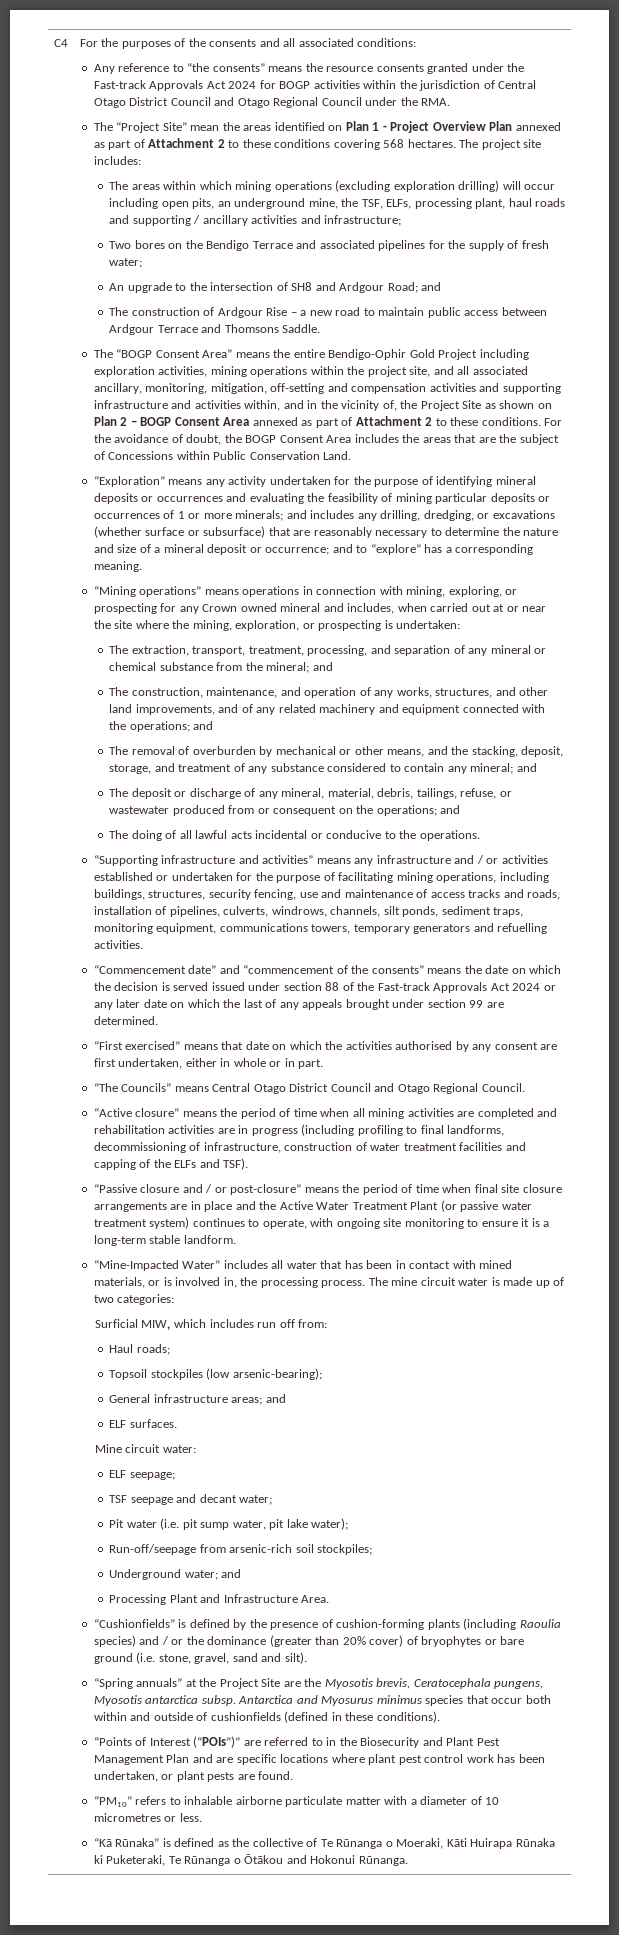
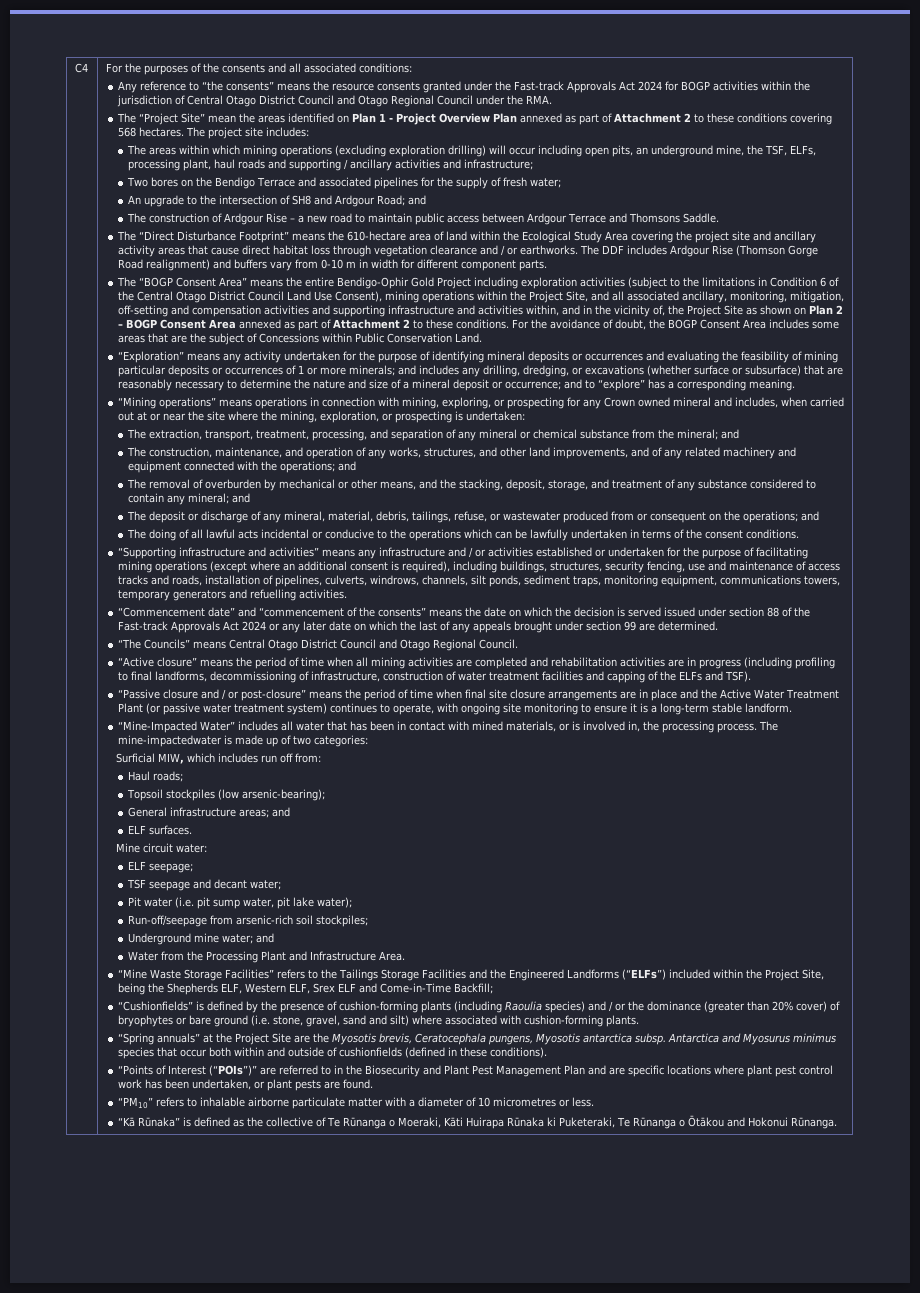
(321, 328) none -> [116,231,816,243] [117,245,818,257] [117,259,547,271] // The “Direct Disturbance Footprint” means the 610-hectare area of land within the Ecological Study Area covering the project site and ancillary activity areas that cause direct habitat loss through vegetation clearance and / or earthworks. The DDF includes Ardgour Rise (Thomson Gorge Road realignment) and buffers vary from 0-10 m in width for different component parts.
[158,366,208,377] activities, -> [579,277,839,289] [117,291,382,303] activities (subject to the limitations in Condition 6 of the Central Otago District Council Land Use Consent),
[367,366,431,377] project site, -> [528,291,588,303] Project Site,
[402,434,420,443] the -> [811,321,839,329] some
[419,830,480,841] operations. -> [409,529,800,541] operations which can be lawfully undertaken in terms of the consent conditions.
[436,872,497,883] operations, -> [154,561,450,573] operations (except where an additional consent is required),
[93,1041,558,1052] [93,1058,324,1069] // “First exercised” means that date on which the activities authorised by any consent are first undertaken, either in whole or in part. -> (718, 626) none
[391,1277,489,1286] mine circuit water -> [117,735,222,747] mine-impactedwater
(182, 1574) none -> [194,933,220,943] mine
(242, 1573) none -> [128,951,204,961] Water from the
(330, 1599) none -> [117,969,824,981] [117,983,493,995] // “Mine Waste Storage Facilities” refers to the Tailings Storage Facilities and the Engineered Landforms (“ELFs”) included within the Project Site, being the Shepherds ELF, Western ELF, Srex ELF and Come-in-Time Backfill;
[284,1652,307,1664] silt). -> [389,1015,639,1027] silt) where associated with cushion-forming plants.

